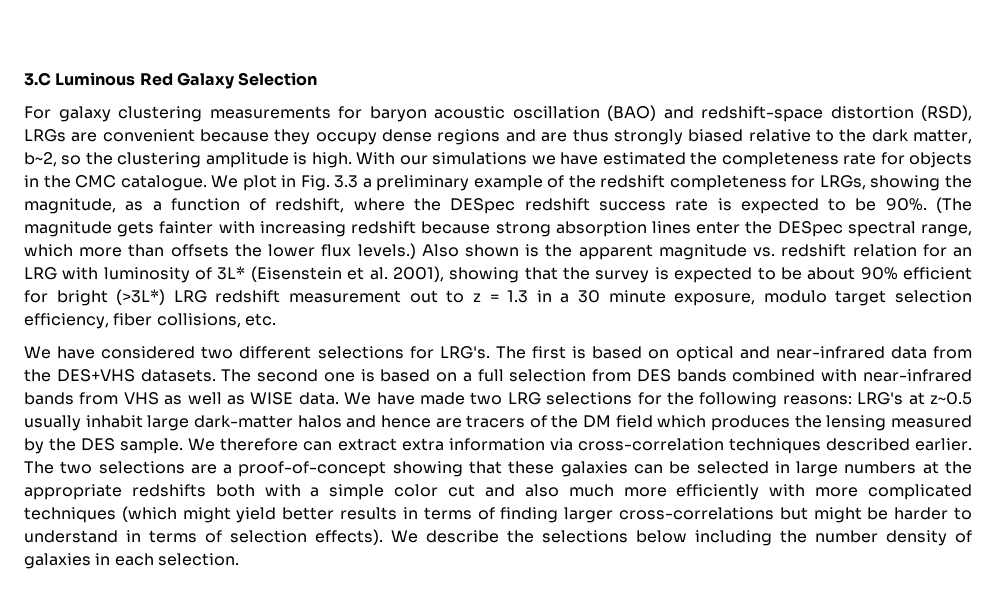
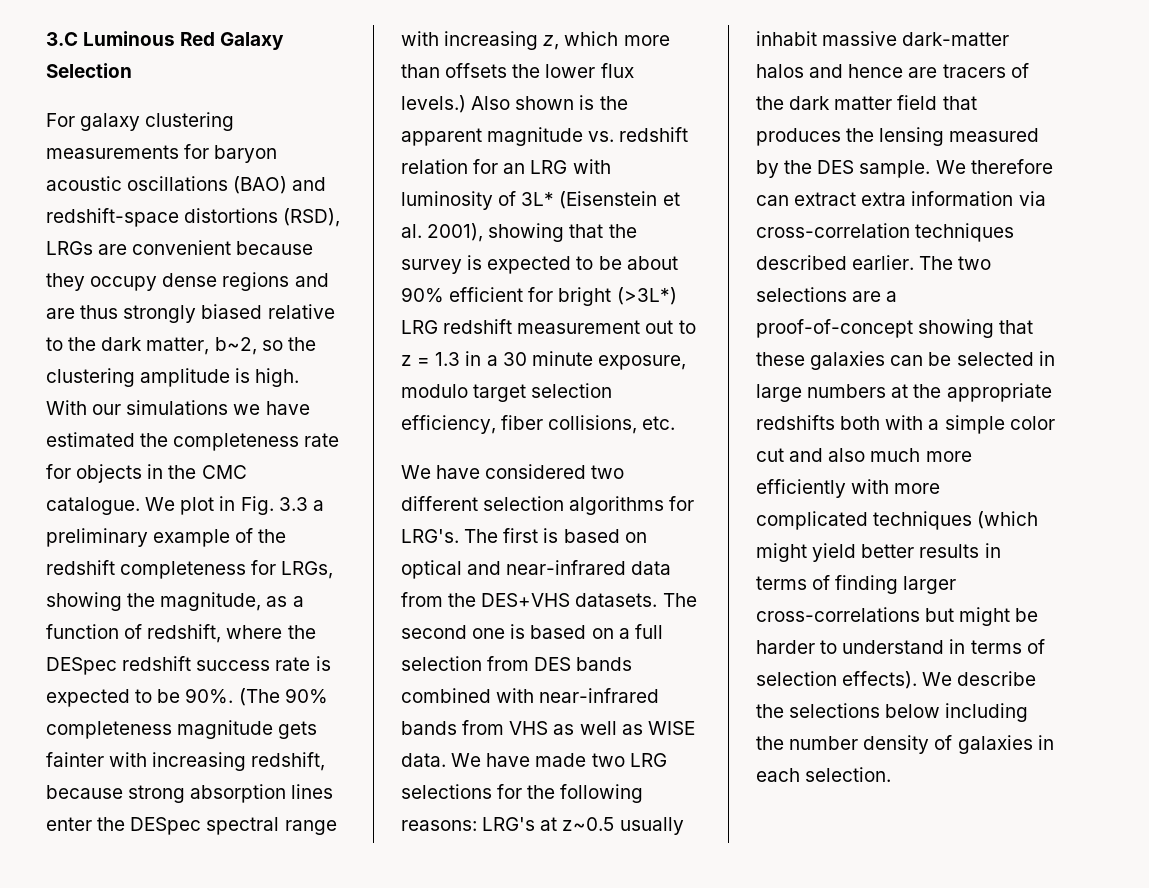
[512,106,600,119] oscillation -> [127,176,229,191] oscillations
[830,106,914,119] distortion -> [184,208,279,223] distortions
(972, 205) none -> [284,688,328,704] [46,721,172,739] 90% completeness
[351,221,417,234] redshift -> [251,752,326,771] redshift,
[920,224,972,237] range, -> [284,820,337,835] [401,31,560,50] range with increasing z,
[317,346,404,359] selections -> [483,496,665,515] selection algorithms
[147,415,190,431] large -> [822,31,898,46] massive
[583,415,707,428] DM field which -> [789,95,977,110] dark matter field that

